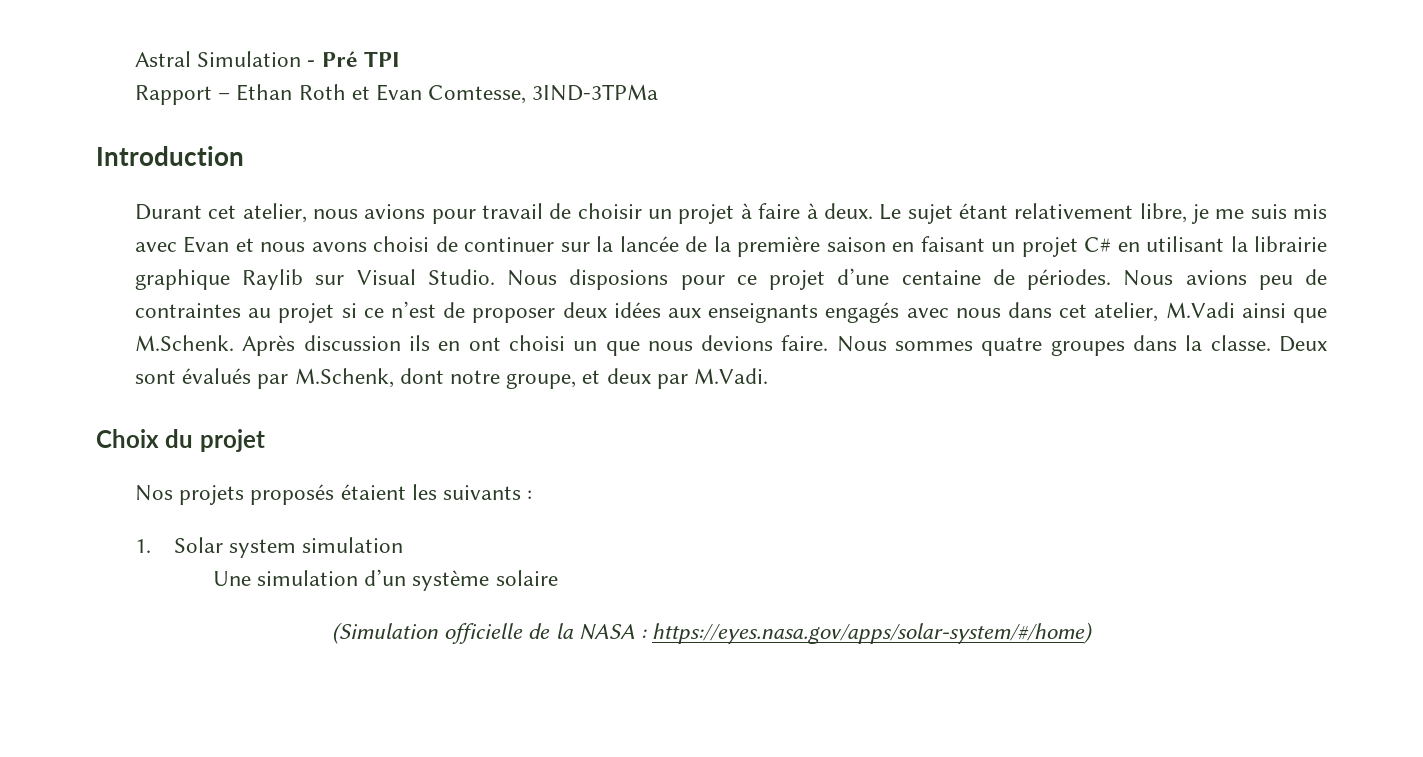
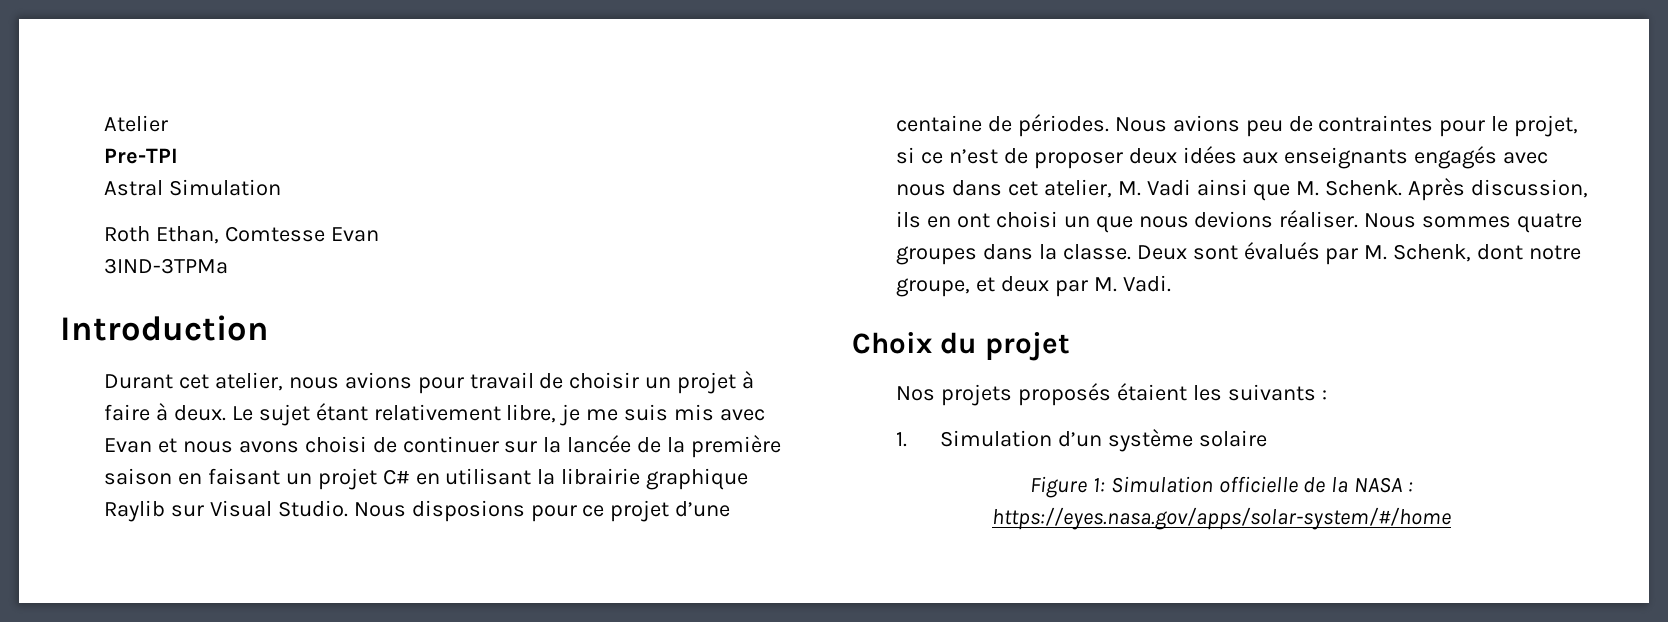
(134, 59) none -> [103,115,168,132] [103,148,178,164] Atelier // Pre-TPI //
[307,51,400,67] [134,84,527,105] - Pré TPI // Rapport – Ethan Roth et Evan Comtesse, -> [103,226,379,244] // Roth Ethan, Comtesse Evan //
[248,303,335,323] au projet -> [1439,115,1579,137] pour le projet,
[1165,302,1328,323] [134,335,401,356] M.Vadi ainsi que M.Schenk. Après discussion -> [1117,178,1589,201] M. Vadi ainsi que M. Schenk. Après discussion,
[781,335,829,351] faire. -> [1279,210,1359,228] réaliser.
[294,368,394,388] M.Schenk, -> [1364,244,1472,262] M. Schenk,
[694,368,769,384] M.Vadi. -> [1093,275,1171,292] M. Vadi.
[173,537,404,558] [212,570,359,586] Solar system simulation // Une simulation -> [939,430,1052,447] Simulation
[331,622,438,644] (Simulation -> [1029,476,1213,498] Figure 1: Simulation
[652,622,1094,644] https://eyes.nasa.gov/apps/solar-system/#/home) -> [992,507,1451,530] https://eyes.nasa.gov/apps/solar-system/#/home

